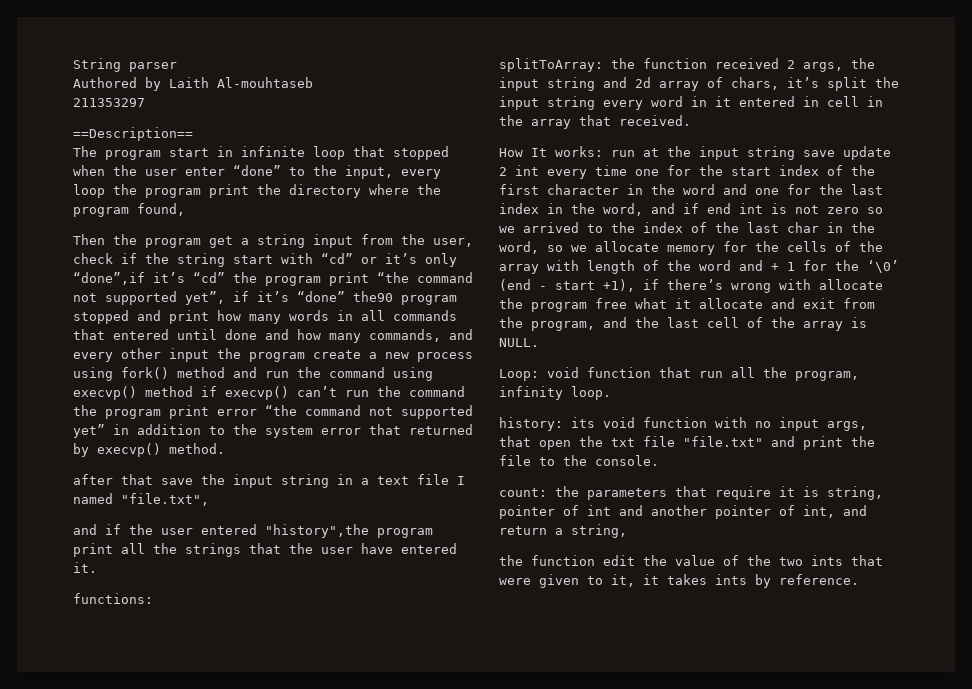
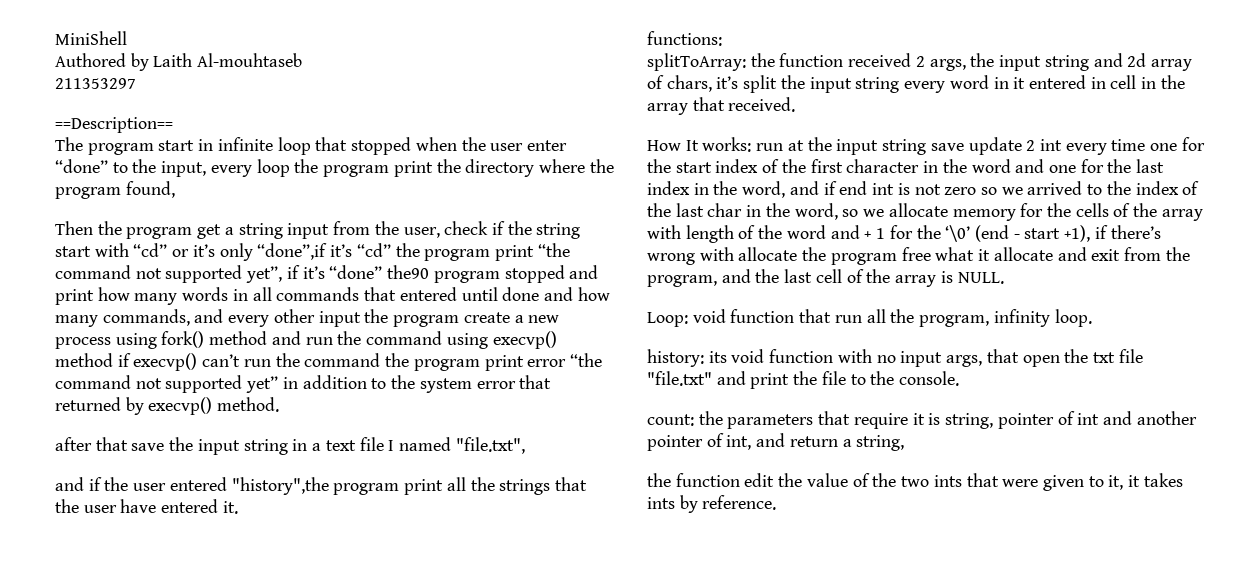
[73,58,177,72] String parser -> [55,31,127,45] MiniShell

